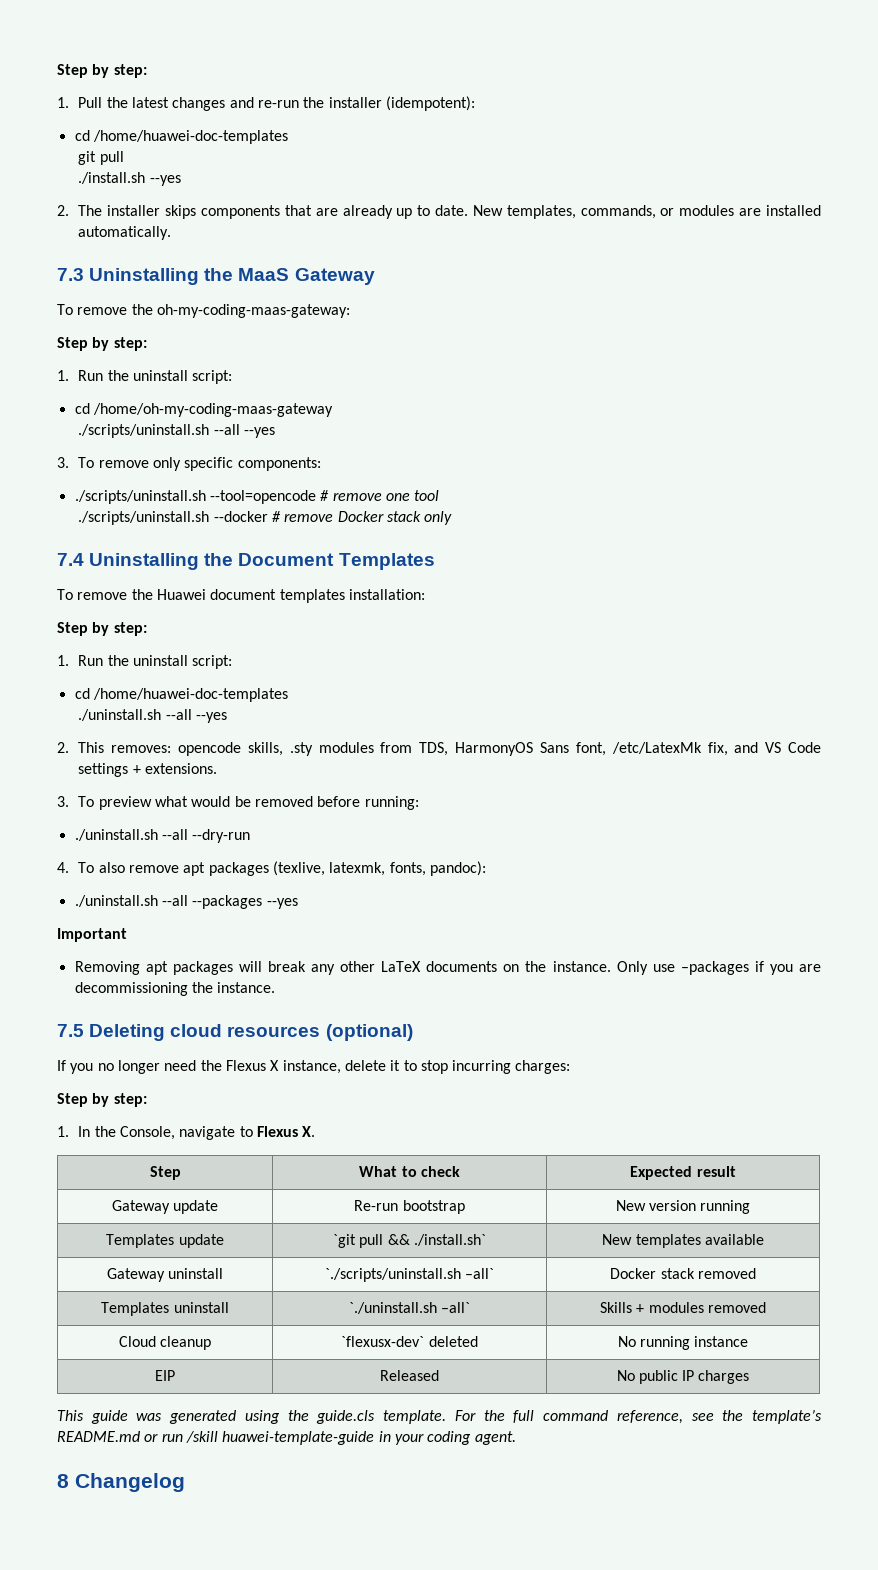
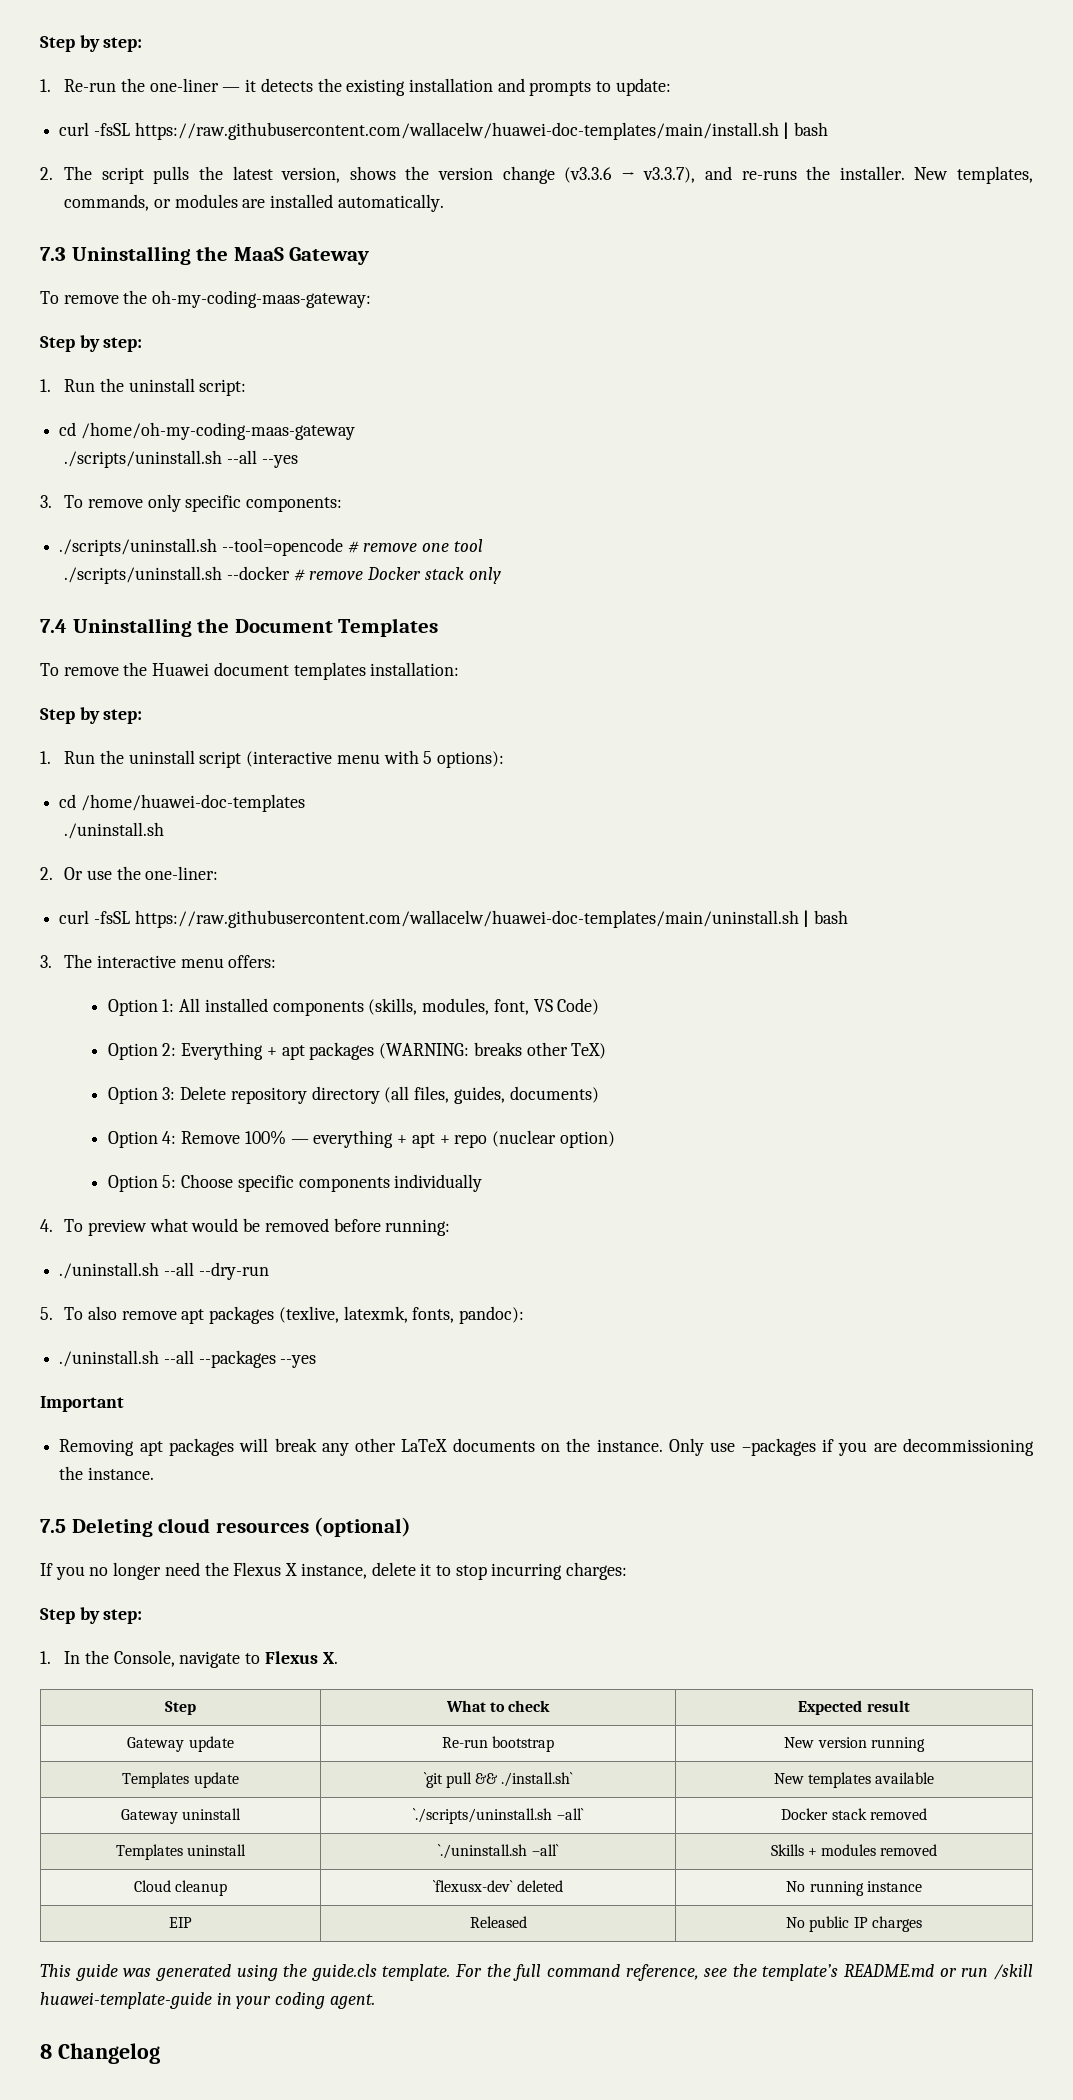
[57,64,147,78] [57,96,476,111] [74,130,288,144] [78,151,124,165] [78,172,181,186] [57,205,469,219] Step by step: // 1. Pull the latest changes and re-run the installer (idempotent): // cd /home/huawei-doc-templates // git pull // ./install.sh --yes // 2. The installer skips components that are already up to date. -> [40,35,143,52] [40,78,671,96] [59,122,829,140] [40,166,905,184] Step by step: // 1. Re-run the one-liner — it detects the existing installation and prompts to update: // curl -fsSL https://raw.githubusercontent.com/wallacelw/huawei-doc-templates/main/install.sh | bash // 2. The script pulls the latest version, shows the version change (v3.3.6 → v3.3.7), and re-runs the installer.
[192,655,233,669] script: -> [199,750,505,768] script (interactive menu with 5 options):
[165,709,228,723] [57,742,821,756] [78,763,218,777] [57,796,69,807] --all --yes // 2. This removes: opencode skills, .sty modules from TDS, HarmonyOS Sans font, /etc/LatexMk fix, and VS Code settings + extensions. // 3. -> [40,866,219,880] [59,910,849,928] [40,954,277,968] [107,998,600,1016] [107,1042,607,1060] [107,1086,599,1104] [107,1130,615,1148] [107,1174,483,1192] [40,1219,53,1232] // 2. Or use the one-liner: // curl -fsSL https://raw.githubusercontent.com/wallacelw/huawei-doc-templates/main/uninstall.sh | bash // 3. The interactive menu offers: // Option 1: All installed components (skills, modules, font, VS Code) // Option 2: Everything + apt packages (WARNING: breaks other TeX) // Option 3: Delete repository directory (all files, guides, documents) // Option 4: Remove 100% — everything + apt + repo (nuclear option) // Option 5: Choose specific components individually // 4.
[57,862,69,873] 4. -> [40,1307,53,1320] 5.

